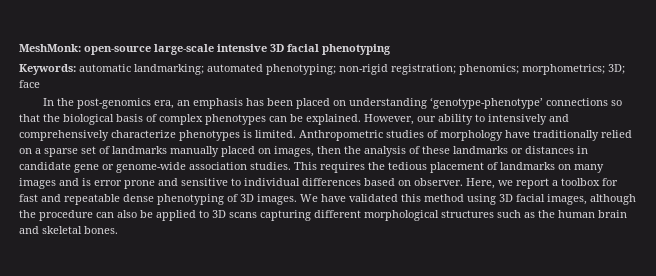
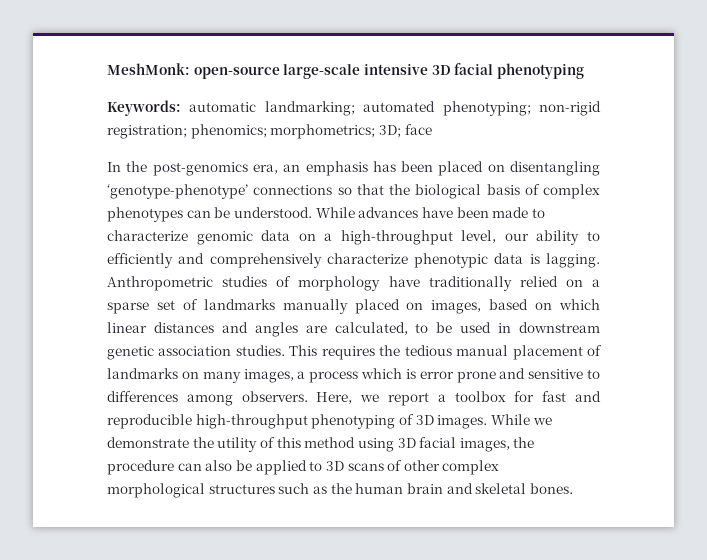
[349,98,428,109] understanding -> [510,161,600,176] disentangling
[306,114,414,125] explained. However, -> [233,207,545,218] [107,230,497,245] understood. While advances have been made to characterize genomic data on a high-throughput level,
[488,114,547,125] intensively -> [107,253,173,268] efficiently
[179,130,296,141] phenotypes is limited. -> [414,253,600,268] phenotypic data is lagging.
[317,146,588,157] [19,162,186,173] then the analysis of these landmarks or distances in candidate gene or genome-wide -> [489,299,600,310] [107,322,600,337] [107,346,154,360] based on which linear distances and angles are calculated, to be used in downstream genetic
(427, 166) none -> [456,345,509,356] manual
[19,178,79,189] images and -> [243,368,402,383] images, a process which
[244,178,463,186] individual differences based on observer. -> [107,391,308,406] differences among observers.
[64,194,154,205] repeatable dense -> [107,414,308,429] reproducible high-throughput
[300,194,398,202] We have validated -> [490,414,552,425] [107,437,275,452] While we demonstrate the utility of
[590,194,636,205] although -> (510, 445) none
[260,210,361,221] capturing different -> [387,460,500,475] of other complex

